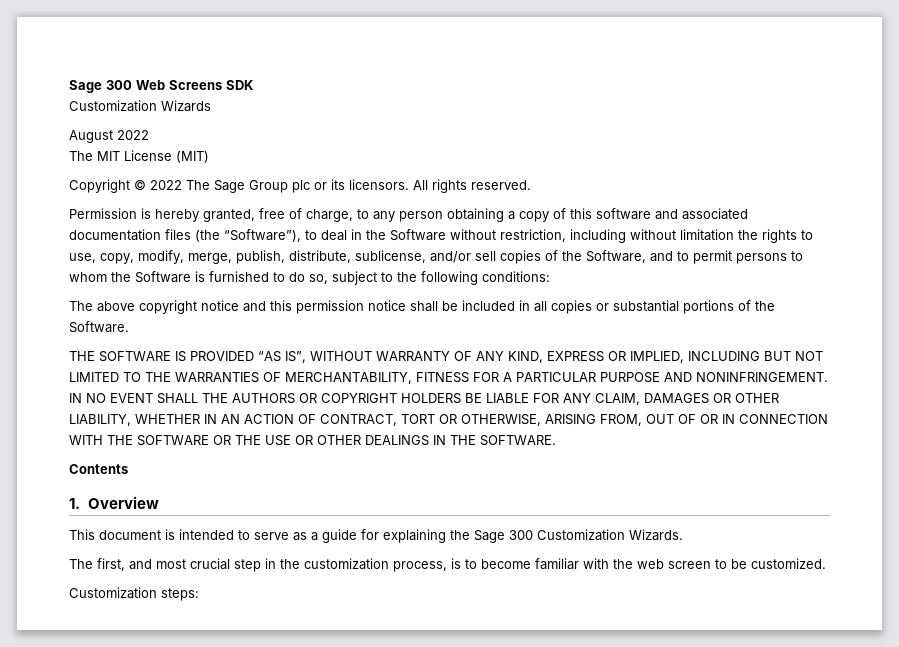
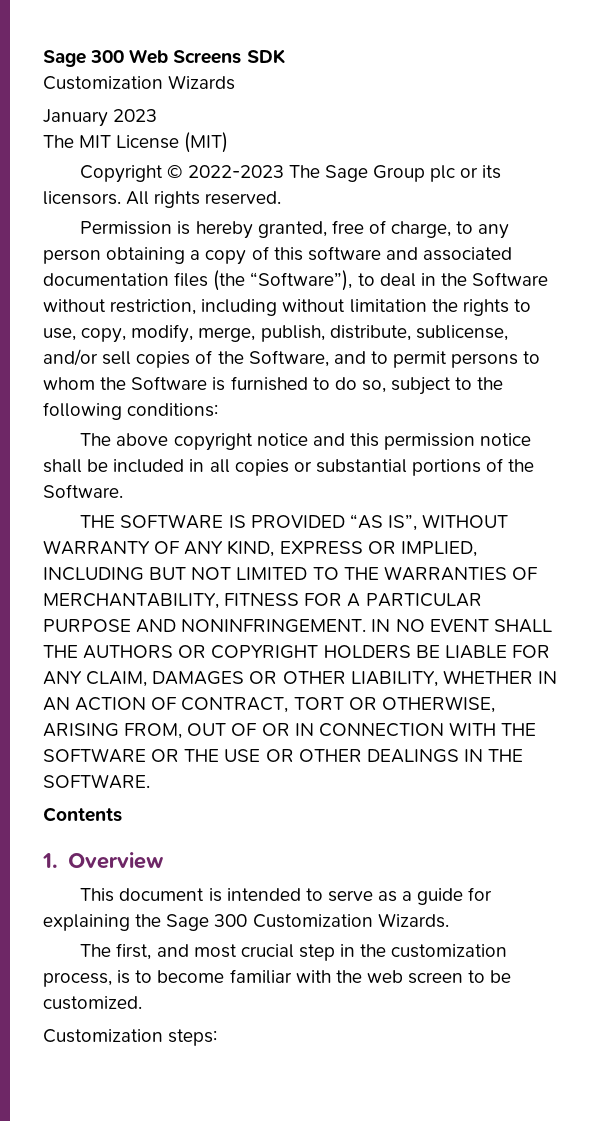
[69,130,149,143] August 2022 -> [43,109,158,127] January 2023
[150,180,182,190] 2022 -> [187,165,284,178] 2022-2023

